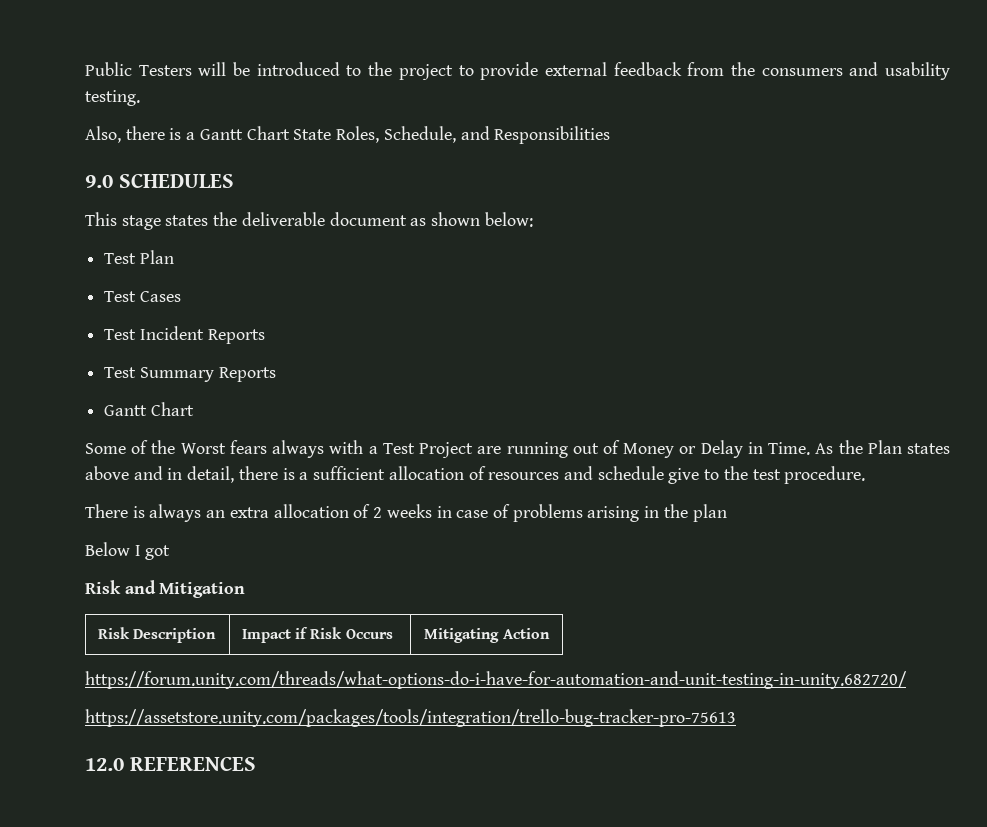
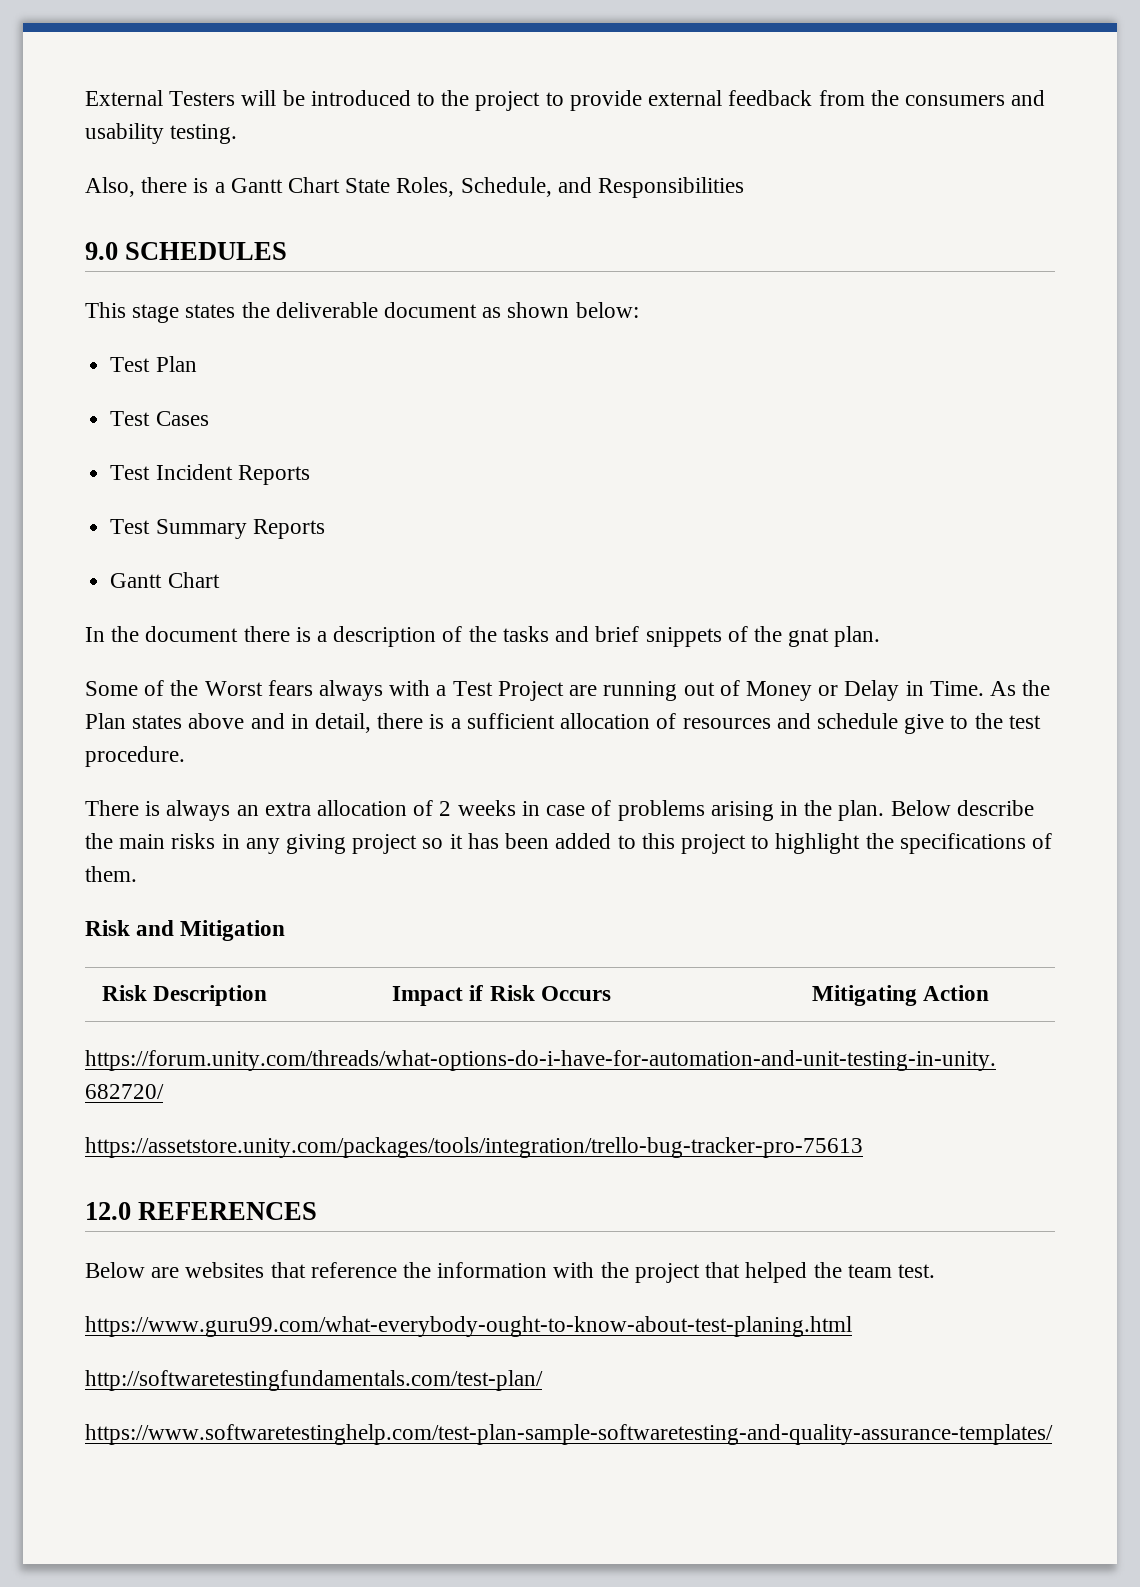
[85,62,132,76] Public -> [85,90,163,106] External
(194, 409) none -> [85,626,881,647] // In the document there is a description of the tasks and brief snippets of the gnat plan.
[692,504,727,522] [85,542,171,560] plan // Below I got -> [838,800,1034,821] [85,833,1052,854] [85,866,137,882] plan. Below describe the main risks in any giving project so it has been added to this project to highlight the specifications of them.
(256, 763) none -> [85,1262,935,1283] [85,1316,852,1337] [85,1370,543,1391] [85,1424,1053,1445] // Below are websites that reference the information with the project that helped the team test. // https://www.guru99.com/what-everybody-ought-to-know-about-test-planing.html // http://softwaretestingfundamentals.com/test-plan/ // https://www.softwaretestinghelp.com/test-plan-sample-softwaretesting-and-quality-assurance-templates/

